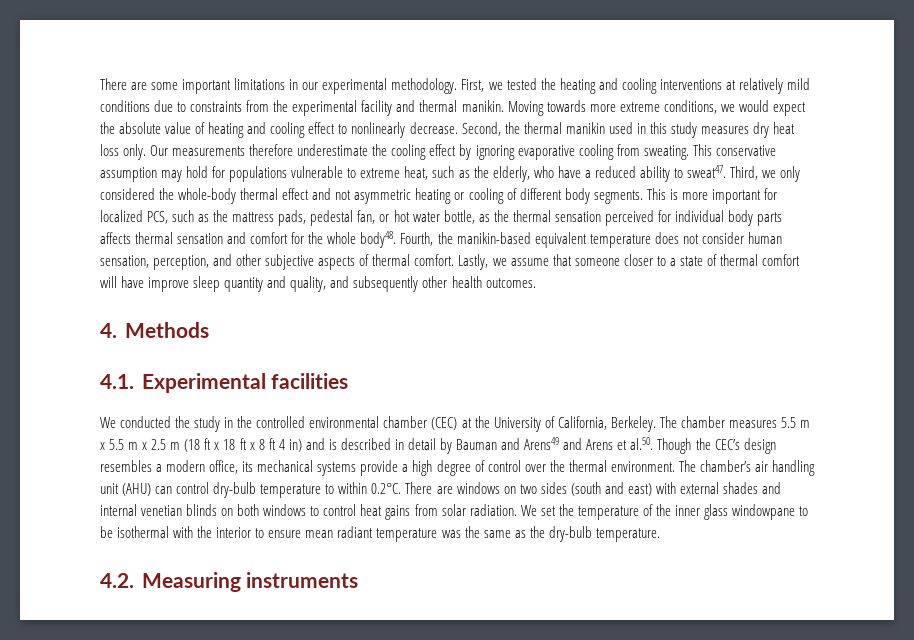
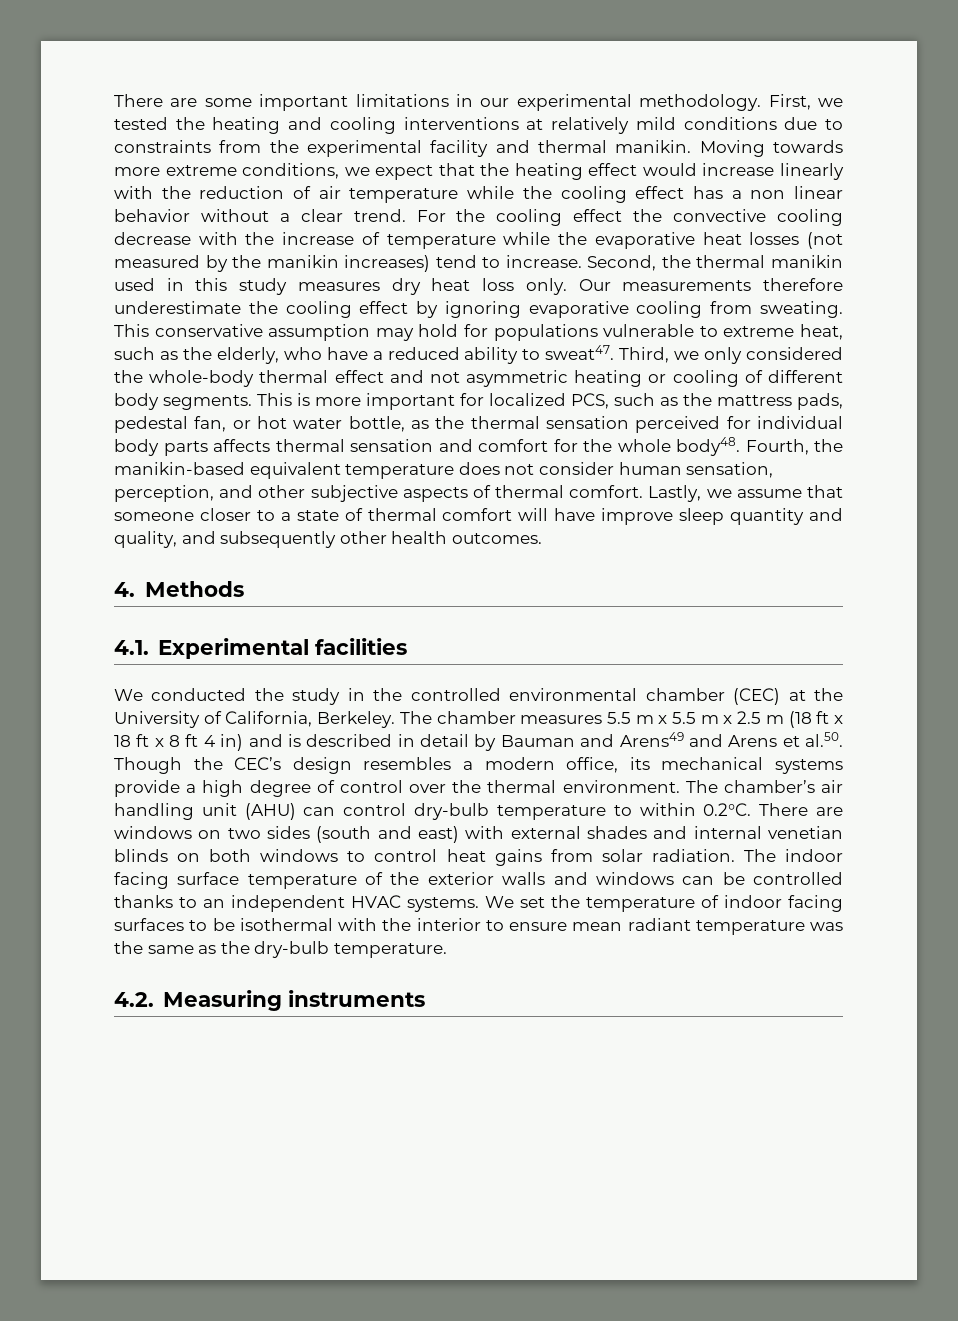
[738,100,806,116] [100,122,458,138] would expect the absolute value of heating and cooling effect to nonlinearly decrease. -> [375,163,844,180] [114,186,844,203] [114,209,843,226] [114,232,844,249] [114,255,582,272] expect that the heating effect would increase linearly with the reduction of air temperature while the cooling effect has a non linear behavior without a clear trend. For the cooling effect the convective cooling decrease with the increase of temperature while the evaporative heat losses (not measured by the manikin increases) tend to increase.
(517, 510) none -> [743,849,843,862] [114,872,844,889] [114,895,479,912] The indoor facing surface temperature of the exterior walls and windows can be controlled thanks to an independent HVAC systems.
[655,504,796,520] the inner glass windowpane -> [724,895,843,912] [114,918,184,931] indoor facing surfaces

